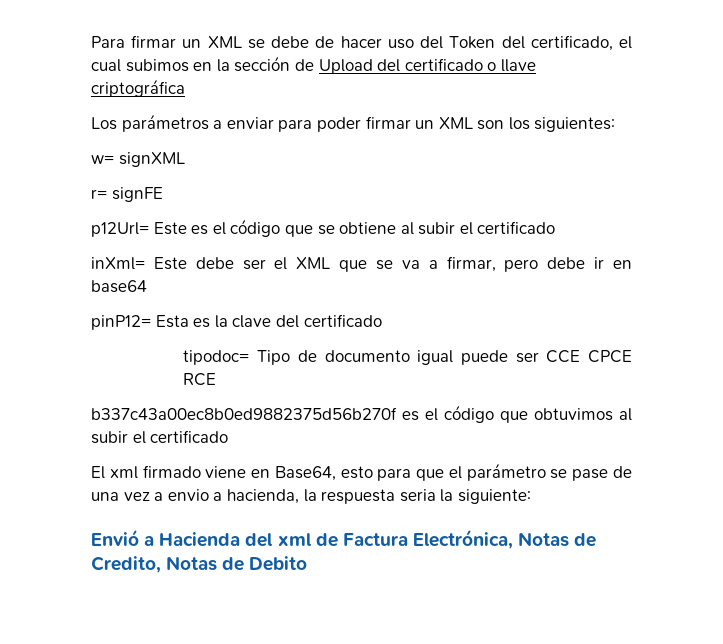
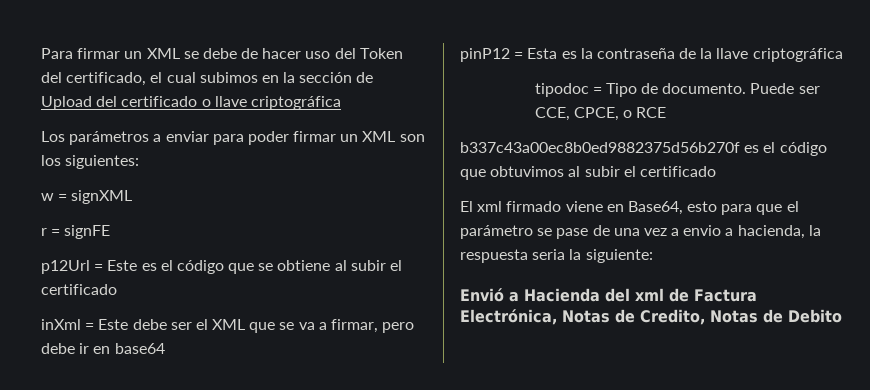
[91,155,114,164] w= -> [41,193,68,201] w =
[91,189,107,199] r= -> [41,228,61,236] r =
[91,222,149,237] p12Url= -> [41,260,104,274] p12Url =
[91,257,145,270] inXml= -> [41,319,95,330] inXml =
[91,315,151,330] pinP12= -> [460,48,524,62] pinP12 =
[232,314,382,328] [183,350,632,365] clave del certificado // tipodoc= Tipo de documento igual puede ser CCE CPCE -> [596,48,843,62] [534,83,820,97] [534,107,632,121] contraseña de la llave criptográfica // tipodoc = Tipo de documento. Puede ser CCE, CPCE, o

